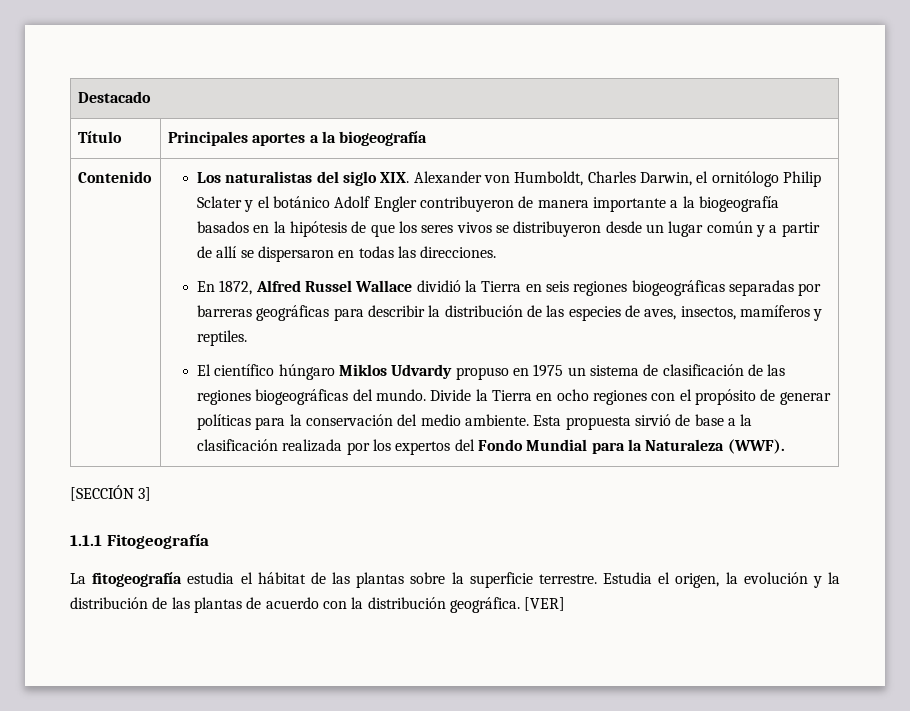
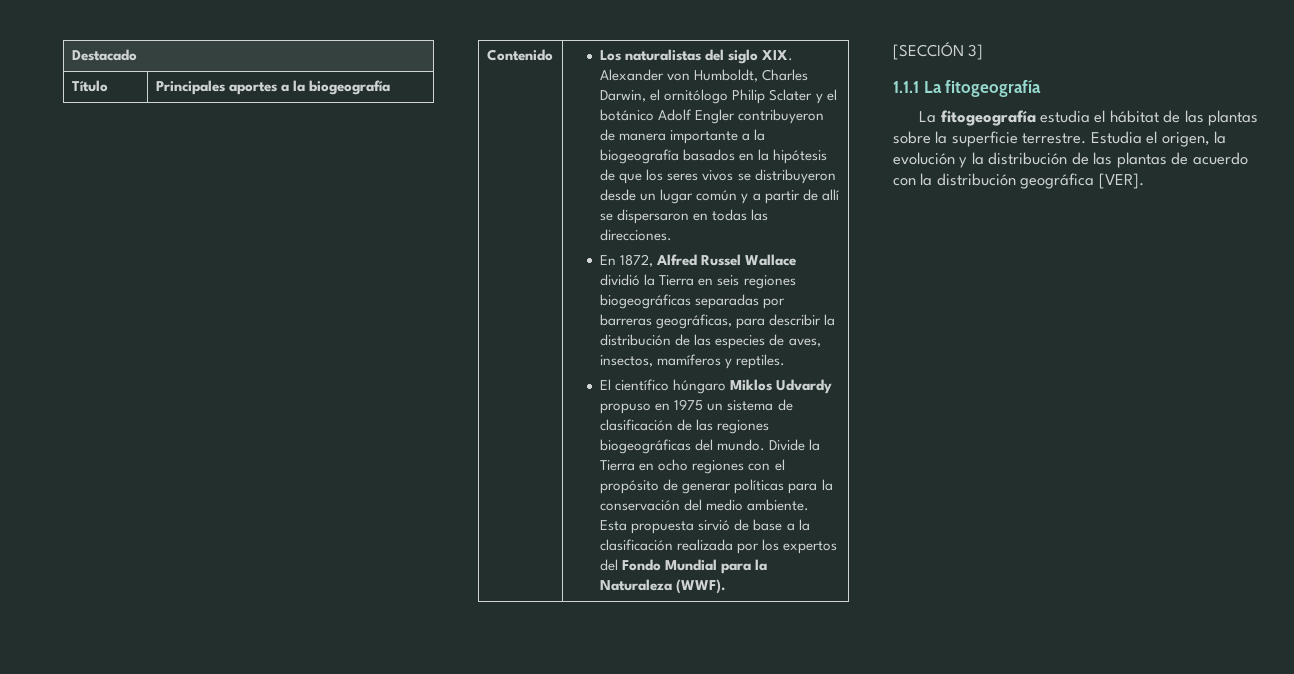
[256,305,330,321] geográficas -> [656,314,733,329] geográficas,
[106,534,209,549] Fitogeografía -> [923,80,1042,97] La fitogeografía
[449,597,566,613] geográfica. [VER] -> [1020,173,1144,189] geográfica [VER].

